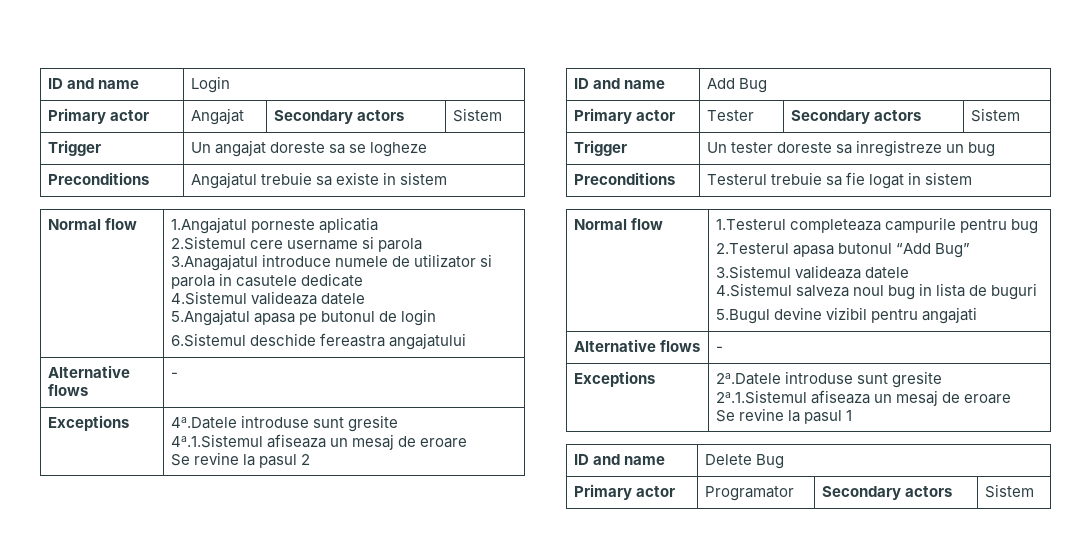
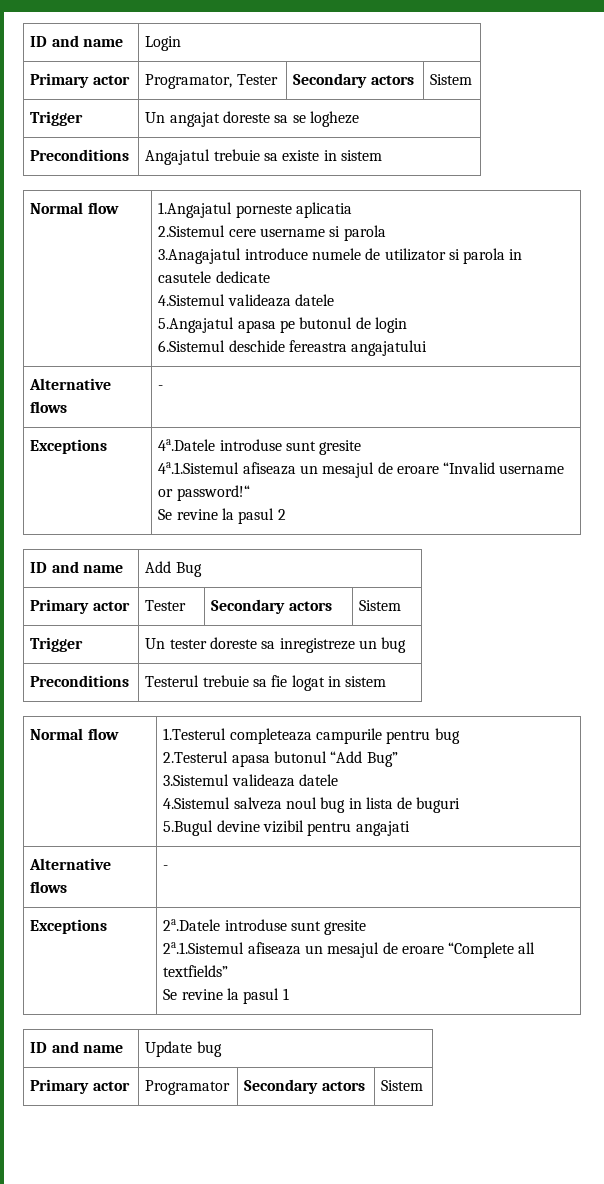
[190,108,244,125] Angajat -> [145,74,278,89] Programator, Tester
[351,434,467,450] mesaj de eroare -> [322,462,565,478] [158,485,250,501] mesajul de eroare “Invalid username or password!“
[895,390,1011,406] mesaj de eroare -> [327,942,536,958] [163,965,229,977] mesajul de eroare “Complete all textfields”
[704,454,784,469] Delete Bug -> [145,1041,222,1057] Update bug

